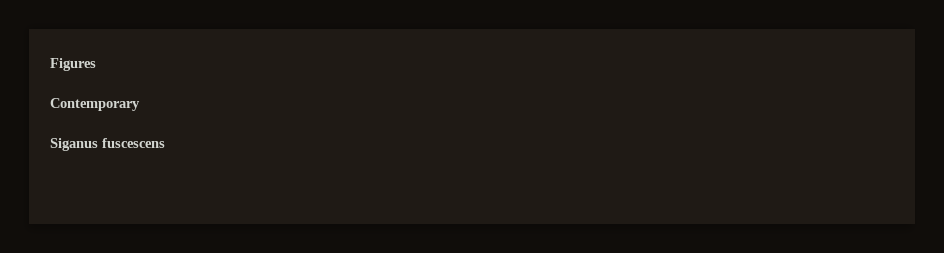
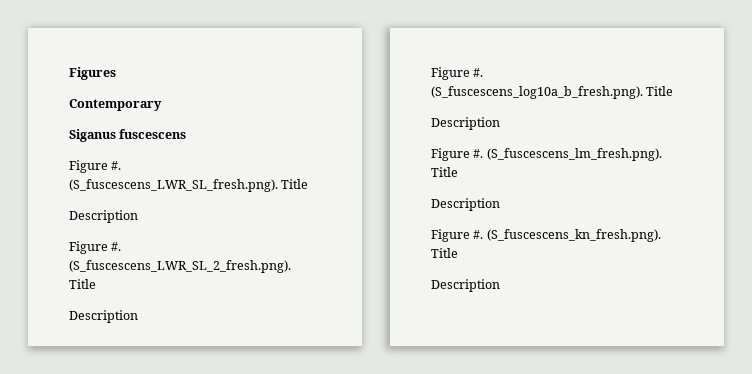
(165, 143) none -> [69,160,122,173] [69,179,309,192] [69,210,138,223] [69,241,122,254] [69,260,291,273] [69,279,96,289] [69,310,138,323] [431,67,484,80] [431,86,674,99] [431,117,500,130] [431,148,662,161] [431,167,458,177] [431,198,500,211] [431,229,661,242] [431,248,458,258] [431,279,500,292] // Figure #. (S_fuscescens_LWR_SL_fresh.png). Title // Description // Figure #. (S_fuscescens_LWR_SL_2_fresh.png). Title // Description // Figure #. (S_fuscescens_log10a_b_fresh.png). Title // Description // Figure #. (S_fuscescens_lm_fresh.png). Title // Description // Figure #. (S_fuscescens_kn_fresh.png). Title // Description

